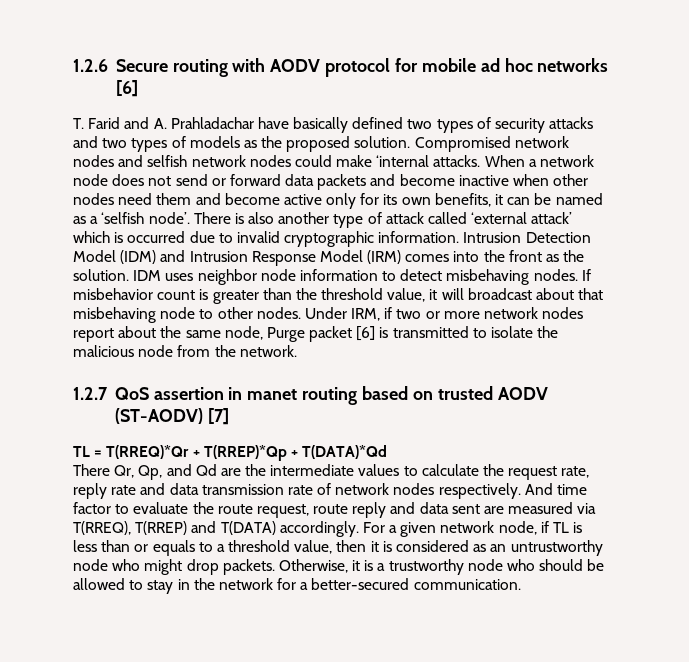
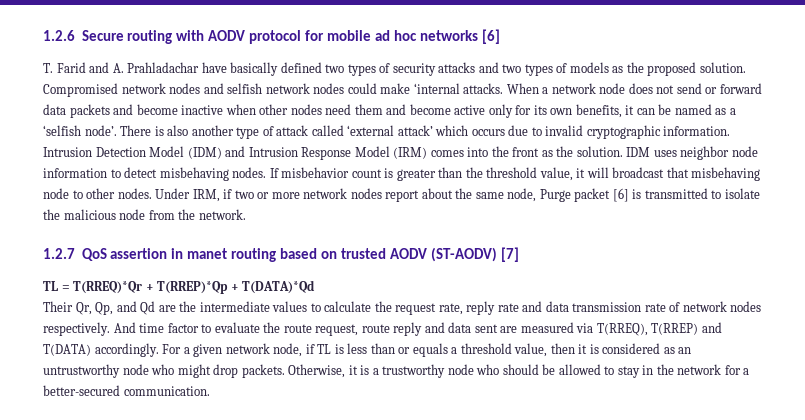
[114,231,186,243] is occurred -> [471,129,505,136] occurs
[536,288,575,300] about -> (665, 172) none
[73,464,110,476] There -> [43,301,73,312] Their
[198,542,213,552] to -> (448, 350) none

